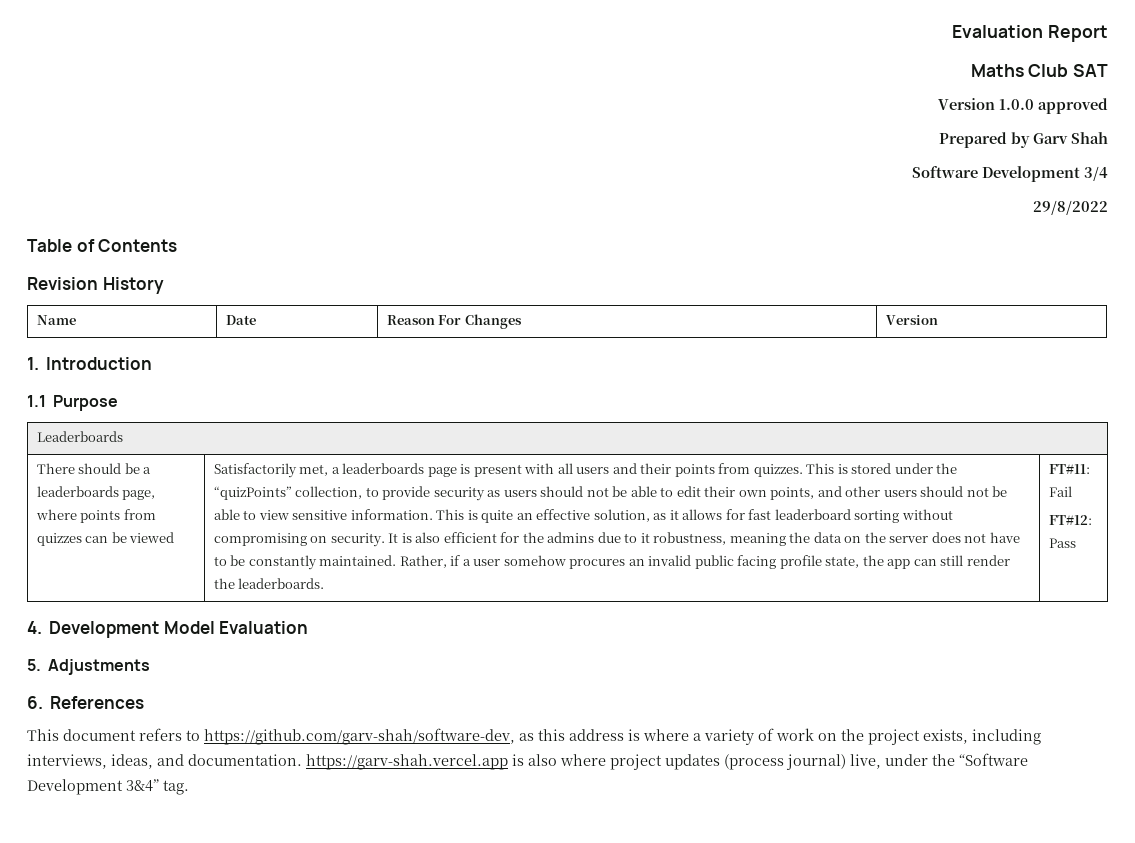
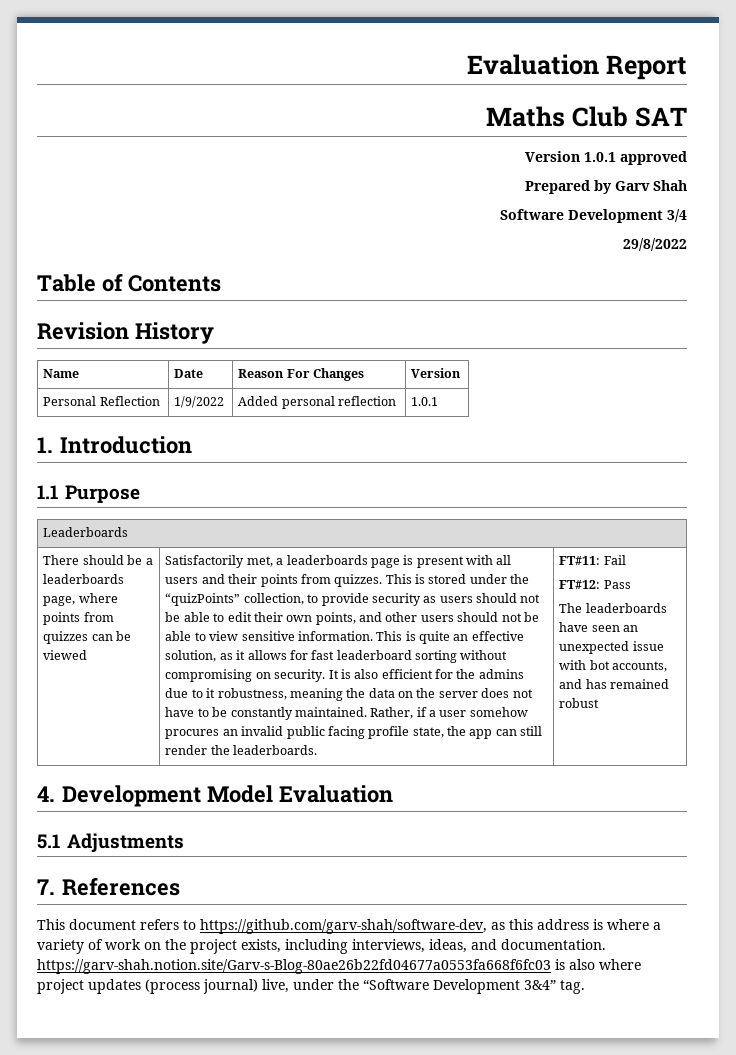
[999,99,1034,110] 1.0.0 -> [584,152,616,162] 1.0.1
(938, 320) none -> [43,396,160,406] [174,396,225,408] [238,396,397,409] [411,397,439,406] // Personal Reflection | 1/9/2022 | Added personal reflection | 1.0.1
(1076, 543) none -> [559,603,667,613] [559,622,639,632] [559,641,664,654] [559,660,668,672] [559,679,670,689] [559,698,600,708] // The leaderboards have seen an unexpected issue with bot accounts, and has remained robust
[27,659,41,671] 5. -> [37,834,60,849] 5.1
[27,696,43,709] 6. -> [37,879,55,895] 7.
[306,754,508,770] https://garv-shah.vercel.app -> [37,959,551,974] https://garv-shah.notion.site/Garv-s-Blog-80ae26b22fd04677a0553fa668f6fc03

